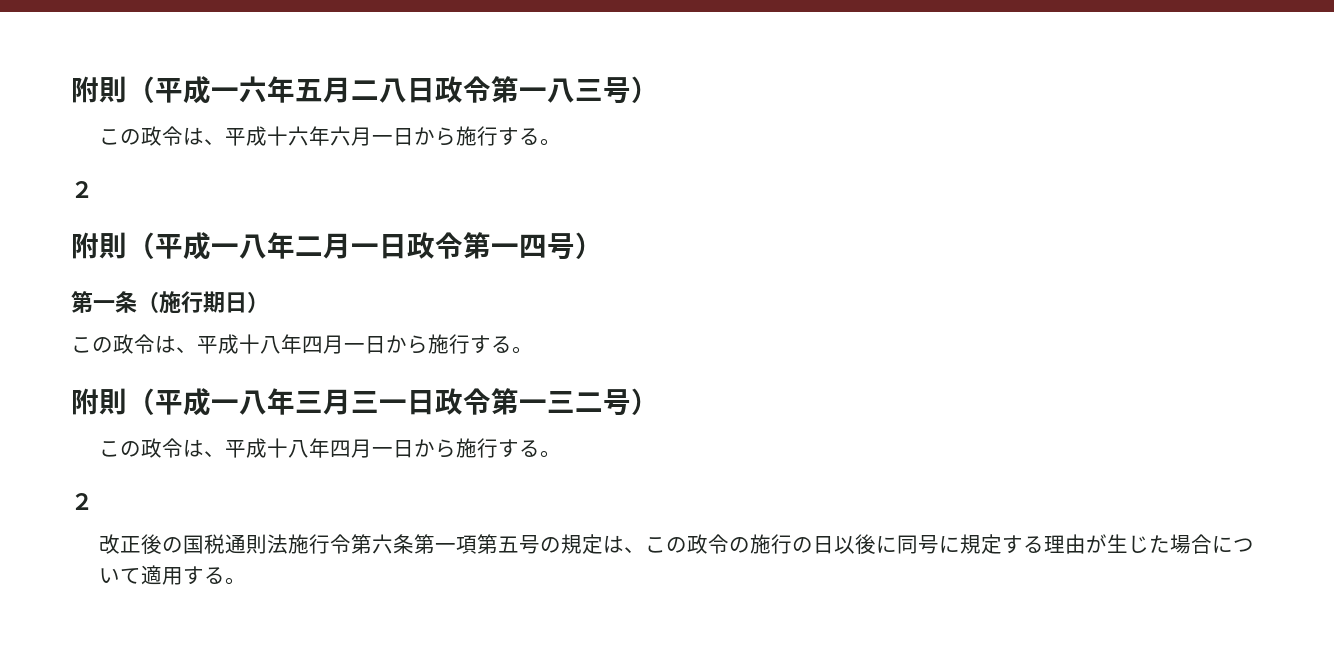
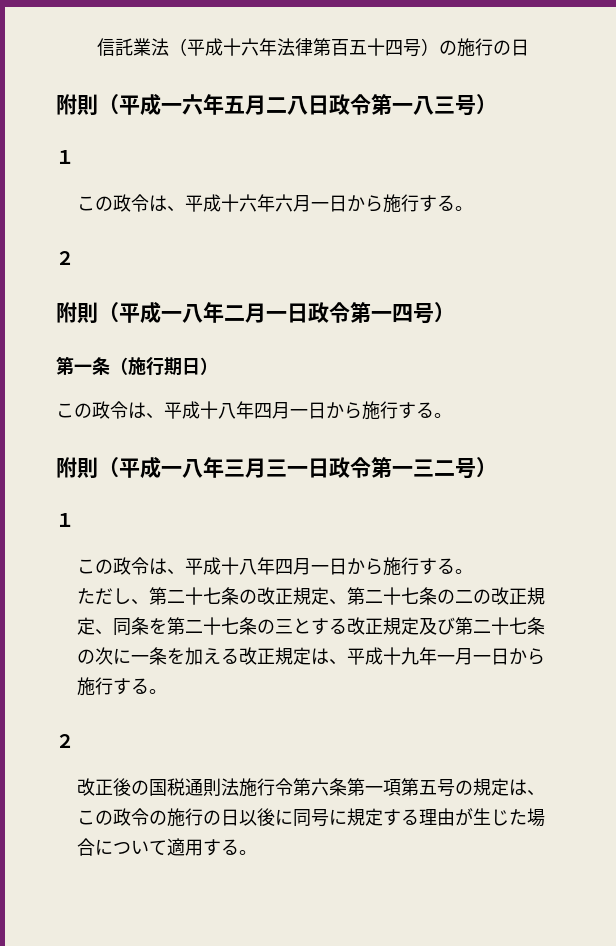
(71, 89) none -> [97,38,530,57] 信託業法（平成十六年法律第百五十四号）の施行の日 //
(659, 89) none -> [56,150,74,164] // １
(659, 401) none -> [56,513,74,527] // １
(562, 454) none -> [76,587,545,605] [76,617,545,636] [76,647,545,665] [76,677,167,696] // ただし、第二十七条の改正規定、第二十七条の二の改正規定、同条を第二十七条の三とする改正規定及び第二十七条の次に一条を加える改正規定は、平成十九年一月一日から施行する。

